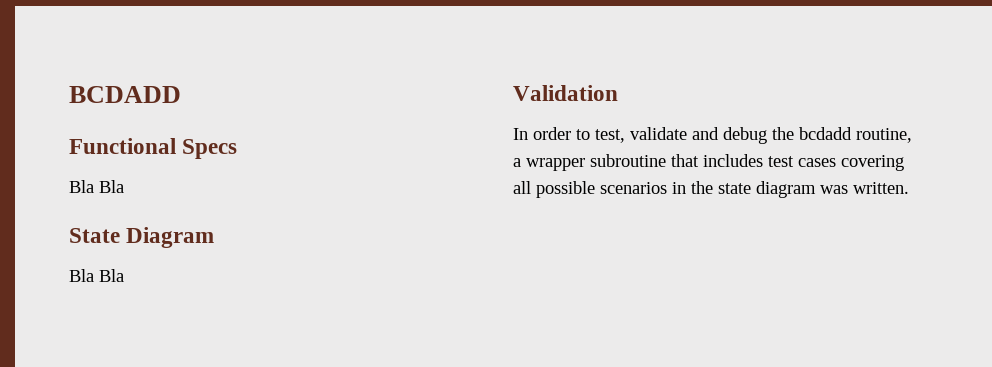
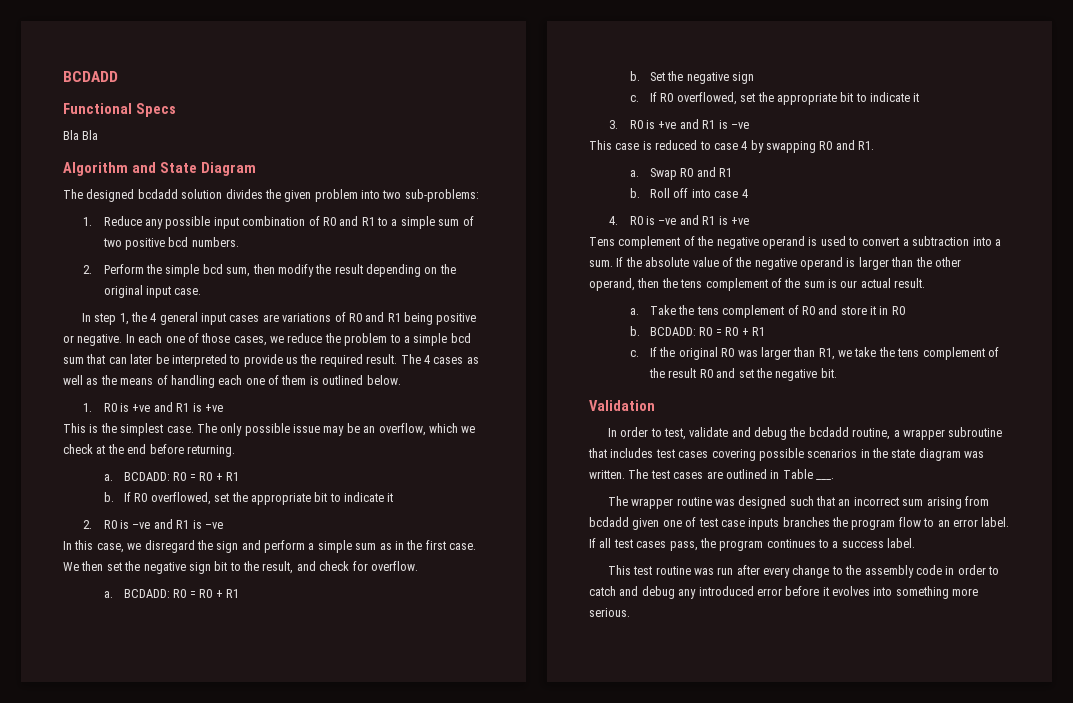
(124, 186) none -> [63,162,156,176] Algorithm and
[69,269,124,282] Bla Bla -> [63,189,479,202] [83,216,474,229] [102,237,239,250] [83,264,456,277] [103,285,202,298] [81,312,477,325] [63,333,471,346] [63,354,479,367] [63,375,401,388] [83,402,223,412] [63,423,476,436] [63,444,235,457] [103,472,239,481] [103,492,394,505] [83,519,223,529] [63,540,476,553] [63,561,418,574] [103,589,239,598] [629,71,755,84] [629,92,920,105] [609,119,749,129] [589,140,875,153] [629,167,733,180] [629,188,748,198] [609,215,749,225] [589,236,1001,249] [589,257,961,270] [589,278,926,291] [629,305,905,318] [629,326,765,336] [629,347,999,360] [648,368,837,381] The designed bcdadd solution divides the given problem into two sub-problems: // 1. Reduce any possible input combination of R0 and R1 to a simple sum of two positive bcd numbers. // 2. Perform the simple bcd sum, then modify the result depending on the original input case. // In step 1, the 4 general input cases are variations of R0 and R1 being positive or negative. In each one of those cases, we reduce the problem to a simple bcd sum that can later be interpreted to provide us the required result. The 4 cases as well as the means of handling each one of them is outlined below. // 1. R0 is +ve and R1 is +ve // This is the simplest case. The only possible issue may be an overflow, which we check at the end before returning. // a. BCDADD: R0 = R0 + R1 // b. If R0 overflowed, set the appropriate bit to indicate it // 2. R0 is –ve and R1 is –ve // In this case, we disregard the sign and perform a simple sum as in the first case. We then set the negative sign bit to the result, and check for overflow. // a. BCDADD: R0 = R0 + R1 // b. Set the negative sign // c. If R0 overflowed, set the appropriate bit to indicate it // 3. R0 is +ve and R1 is –ve // This case is reduced to case 4 by swapping R0 and R1. // a. Swap R0 and R1 // b. Roll off into case 4 // 4. R0 is –ve and R1 is +ve // Tens complement of the negative operand is used to convert a subtraction into a sum. If the absolute value of the negative operand is larger than the other operand, then the tens complement of the sum is our actual result. // a. Take the tens complement of R0 and store it in R0 // b. BCDADD: R0 = R0 + R1 // c. If the original R0 was larger than R1, we take the tens complement of the result R0 and set the negative bit.
[513,181,531,194] all -> (756, 455) none
(909, 188) none -> [628,469,834,480] [607,496,989,509] [589,517,1010,530] [589,538,916,551] [607,565,1000,578] [589,586,979,599] [589,608,630,617] The test cases are outlined in Table ___. // The wrapper routine was designed such that an incorrect sum arising from bcdadd given one of test case inputs branches the program flow to an error label. If all test cases pass, the program continues to a success label. // This test routine was run after every change to the assembly code in order to catch and debug any introduced error before it evolves into something more serious.

